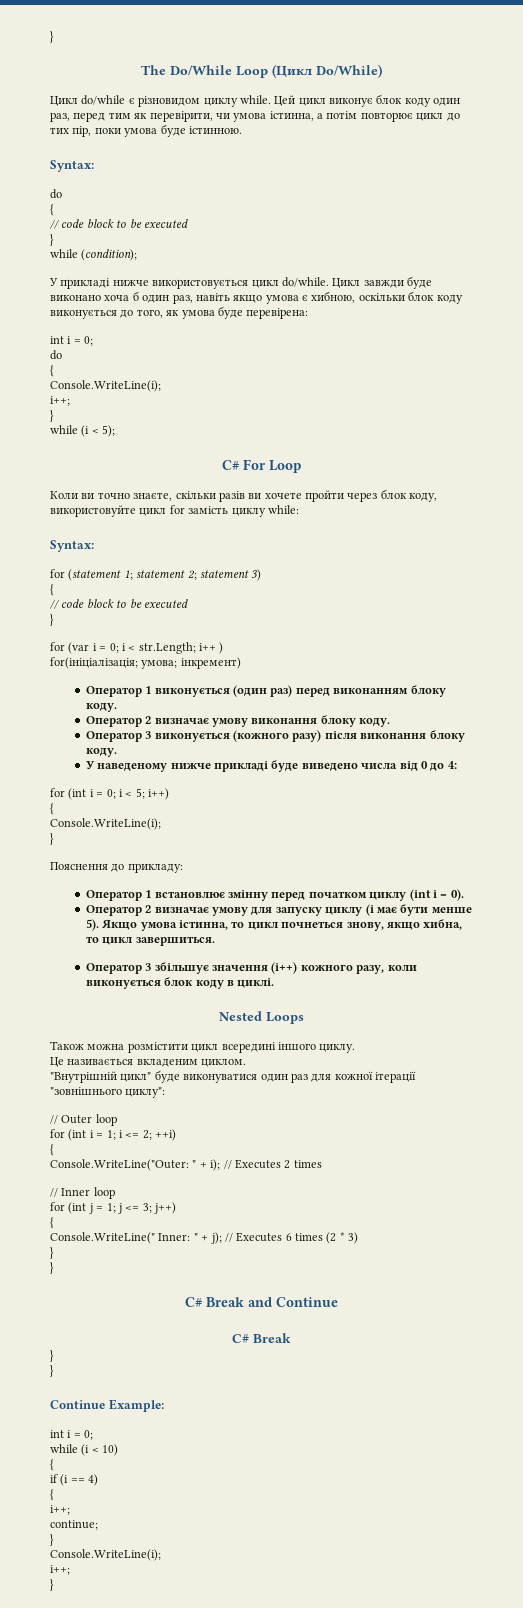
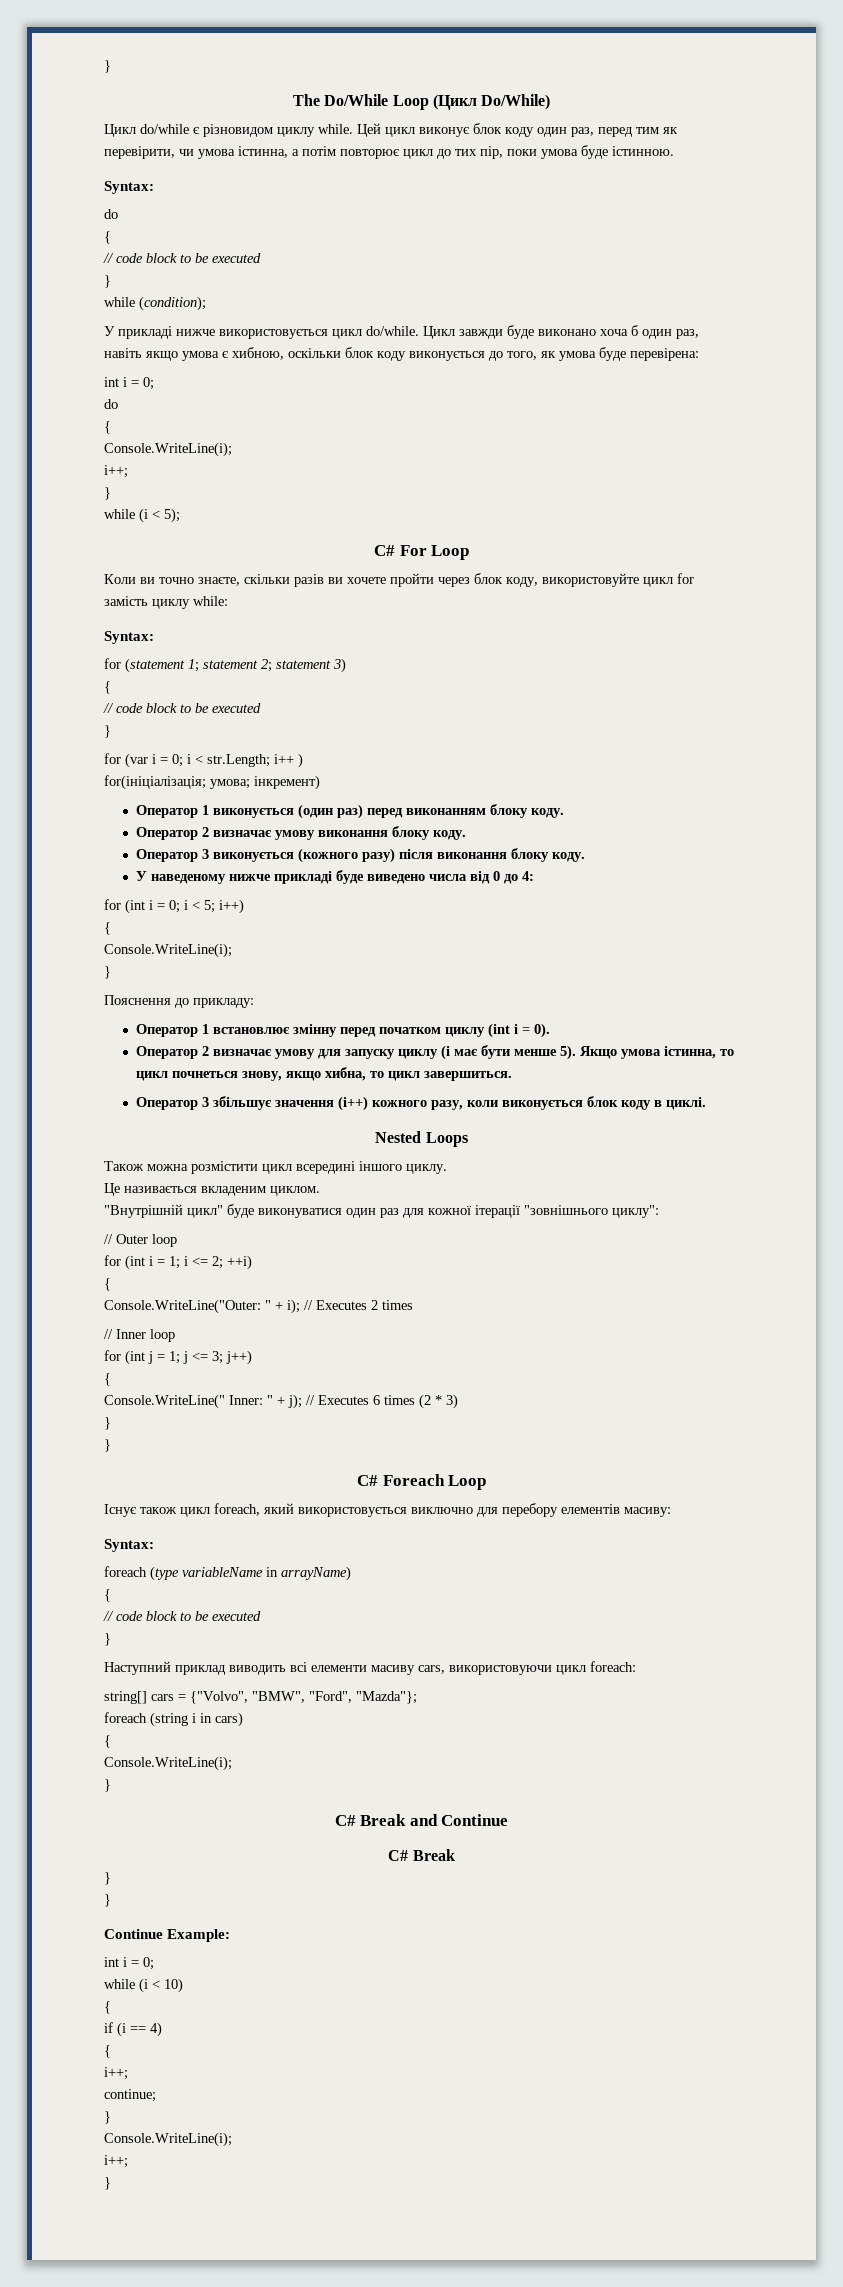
(54, 1268) none -> [356,1474,487,1490] [104,1503,671,1517] [104,1539,154,1552] [104,1566,351,1581] [104,1589,111,1602] [103,1611,261,1621] [104,1633,111,1646] [104,1661,636,1675] [104,1691,417,1704] [104,1712,243,1727] [104,1735,111,1748] [104,1756,232,1771] [104,1779,111,1792] // C# Foreach Loop // Існує також цикл foreach, який використовується виключно для перебору елементів масиву: // Syntax: // foreach (type variableName in arrayName) // { // // code block to be executed // } // Наступний приклад виводить всі елементи масиву cars, використовуючи цикл foreach: // string[] cars = {"Volvo", "BMW", "Ford", "Mazda"}; // foreach (string i in cars) // { // Console.WriteLine(i); // }

